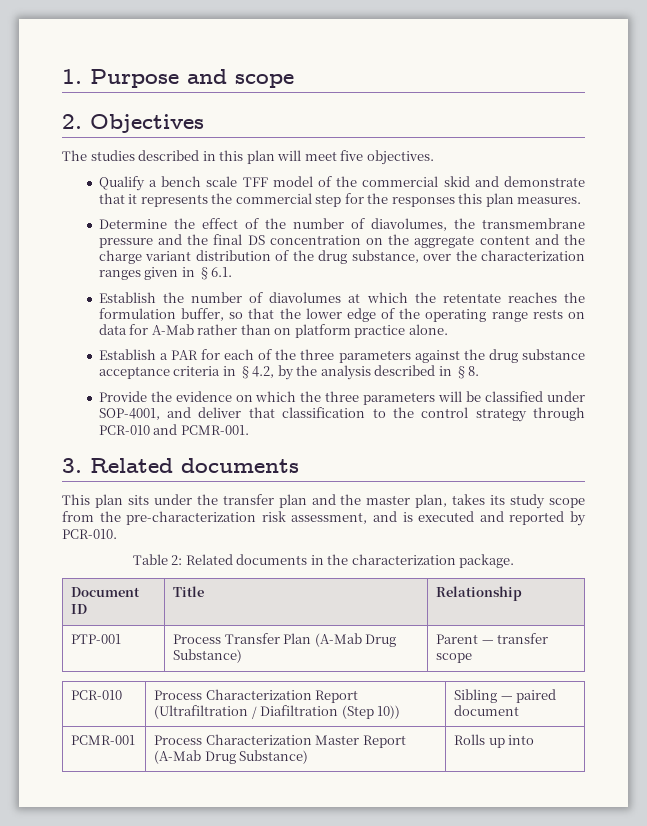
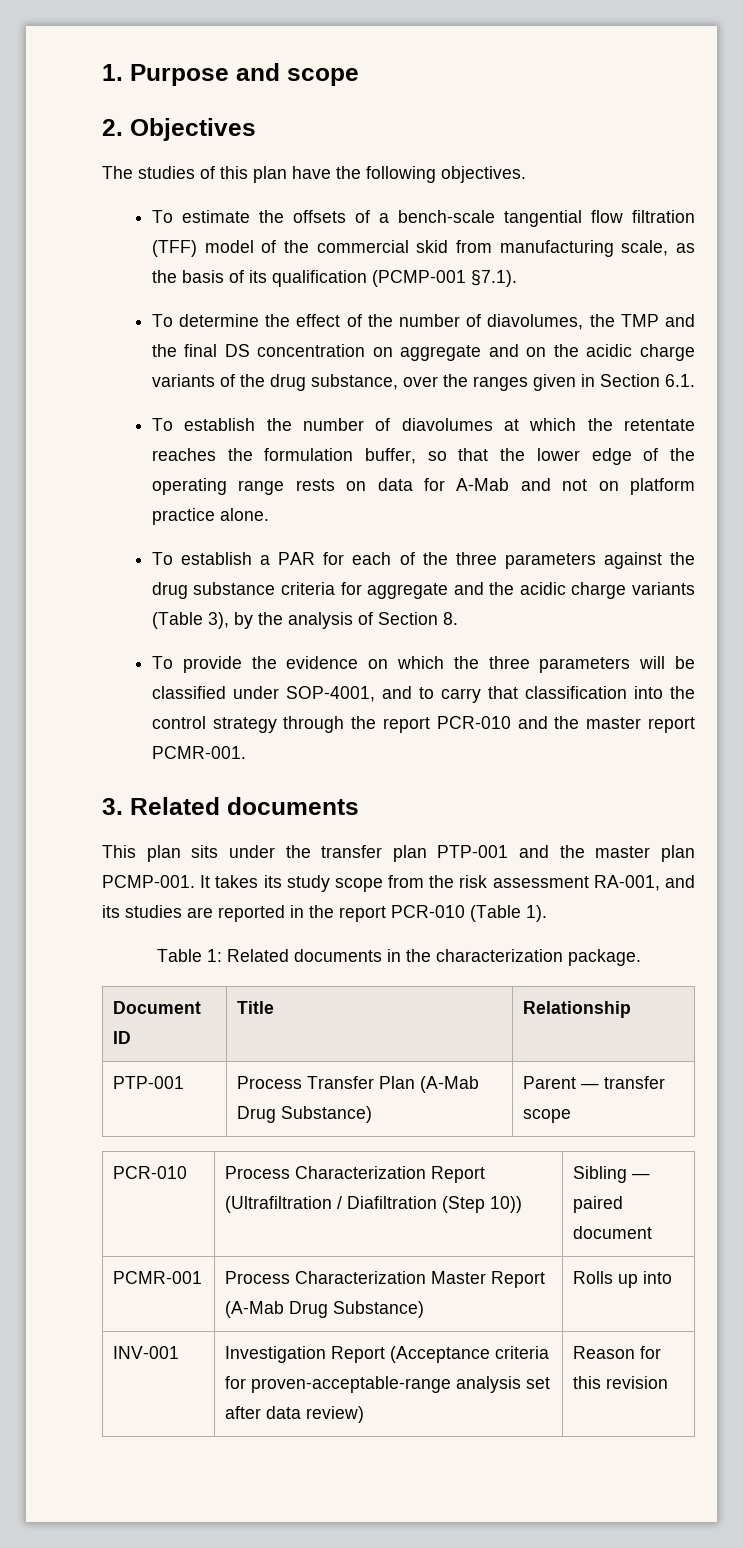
[138,150,434,165] [98,176,268,191] described in this plan will meet five objectives. // Qualify a bench scale TFF -> [200,166,526,183] [151,210,695,227] [151,240,197,257] of this plan have the following objectives. // To estimate the offsets of a bench-scale tangential flow filtration (TFF)
[474,176,585,187] [98,193,582,207] [98,219,167,229] and demonstrate that it represents the commercial step for the responses this plan measures. // Determine -> [455,240,695,257] [151,270,517,287] [151,314,260,327] from manufacturing scale, as the basis of its qualification (PCMP-001 §7.1). // To determine
[481,218,585,229] [98,238,153,248] transmembrane pressure -> [620,314,659,327] TMP
[388,234,585,248] [98,250,271,264] the aggregate content and the charge variant distribution -> [400,344,695,361] [151,374,215,387] aggregate and on the acidic charge variants
[480,250,585,261] characterization -> (468, 380) none
[198,267,233,280] [98,292,156,303] §6.1. // Establish -> [599,374,695,387] [151,418,256,431] Section 6.1. // To establish
[197,324,271,335] rather than -> [520,478,588,491] and not
[98,349,156,360] Establish -> [151,552,253,565] To establish
[98,365,480,380] [98,391,147,402] acceptance criteria in §4.2, by the analysis described in §8. // Provide -> [281,582,695,599] [151,612,458,629] [151,656,242,673] criteria for aggregate and the acidic charge variants (Table 3), by the analysis of Section 8. // To provide
[198,407,242,418] deliver -> [418,687,481,703] to carry
[372,408,386,418] to -> [633,686,663,699] into
[98,424,178,435] PCR-010 and -> [351,716,695,733] the report PCR-010 and the master report
[311,494,448,508] and the master plan, -> [437,845,695,862] [102,875,211,888] PTP-001 and the master plan PCMP-001. It
[126,511,587,526] [62,529,117,539] pre-characterization risk assessment, and is executed and reported by PCR-010. -> [459,875,695,891] [102,905,547,922] risk assessment RA-001, and its studies are reported in the report PCR-010 (Table 1).
[171,555,183,565] 2: -> [206,949,222,962] 1:
(535, 740) none -> [113,1346,180,1359] [225,1346,550,1363] [225,1376,551,1393] [225,1406,365,1423] [573,1346,662,1359] [573,1376,669,1389] // INV-001 | Investigation Report (Acceptance criteria for proven-acceptable-range analysis set after data review) | Reason for this revision

